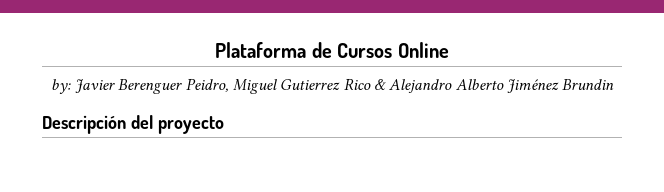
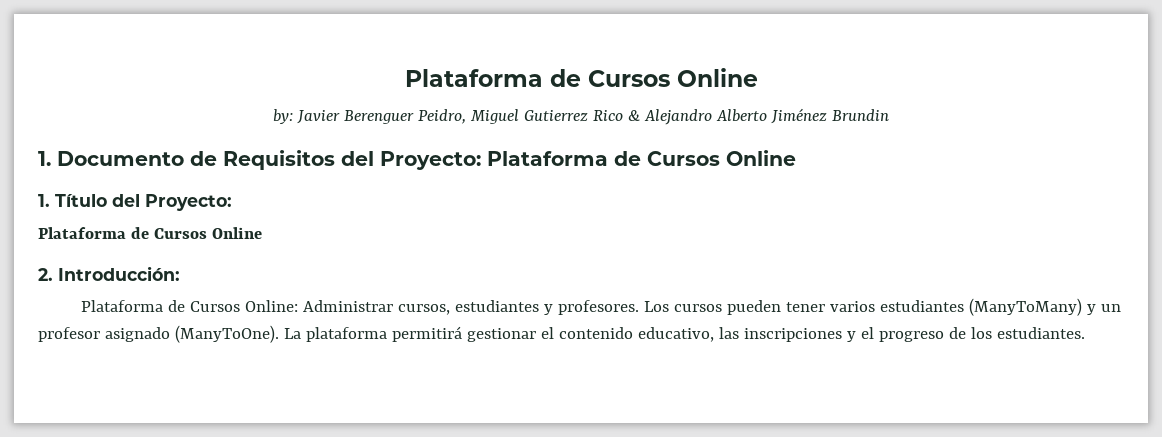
[42,115,224,134] Descripción del proyecto -> [38,150,796,170] [38,194,232,211] [38,227,262,239] [38,266,180,281] [81,298,1122,316] [38,325,1085,343] 1. Documento de Requisitos del Proyecto: Plataforma de Cursos Online // 1. Título del Proyecto: // Plataforma de Cursos Online // 2. Introducción: // Plataforma de Cursos Online: Administrar cursos, estudiantes y profesores. Los cursos pueden tener varios estudiantes (ManyToMany) y un profesor asignado (ManyToOne). La plataforma permitirá gestionar el contenido educativo, las inscripciones y el progreso de los estudiantes.

